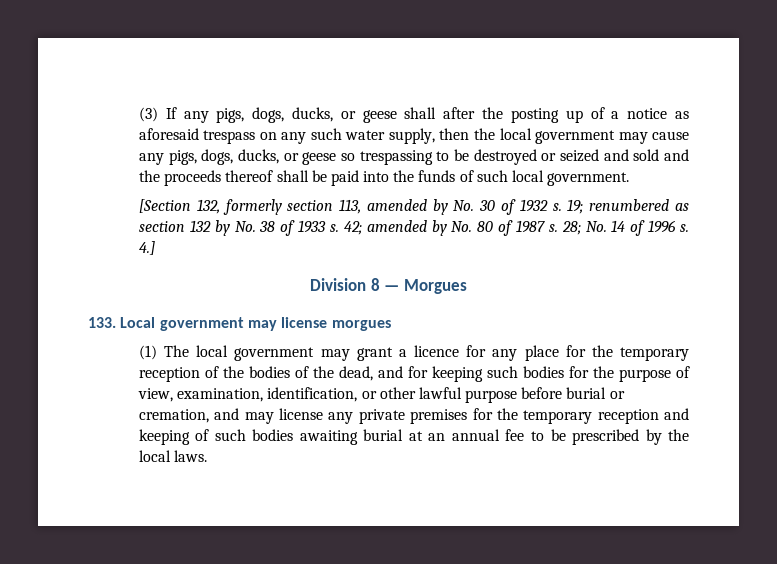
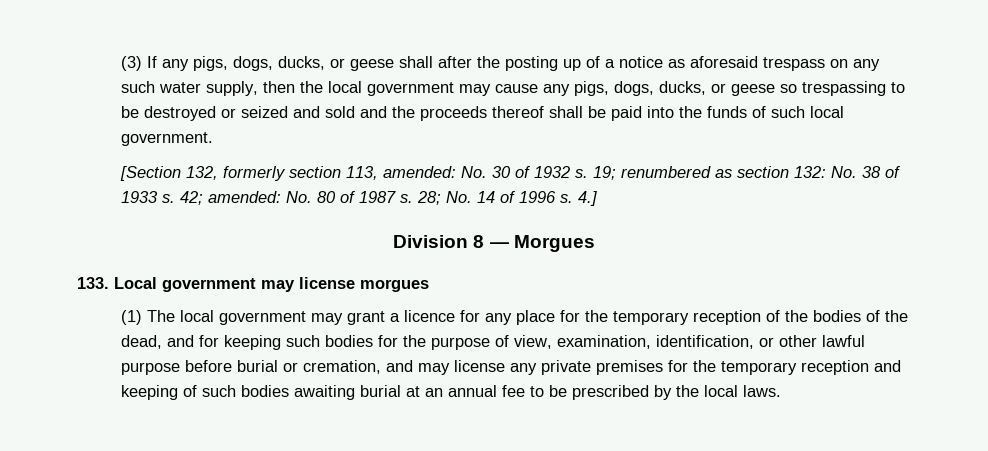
[366,199,448,215] amended by -> [383,166,457,178] amended:
[189,220,230,236] 132 by -> [794,166,827,178] 132:
[366,220,447,236] amended by -> [208,191,282,203] amended:

